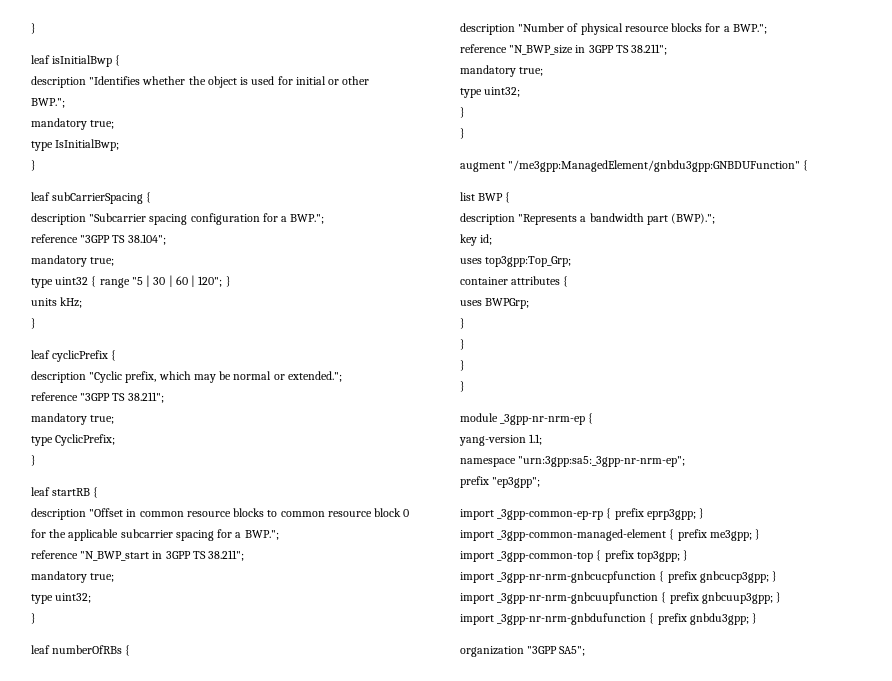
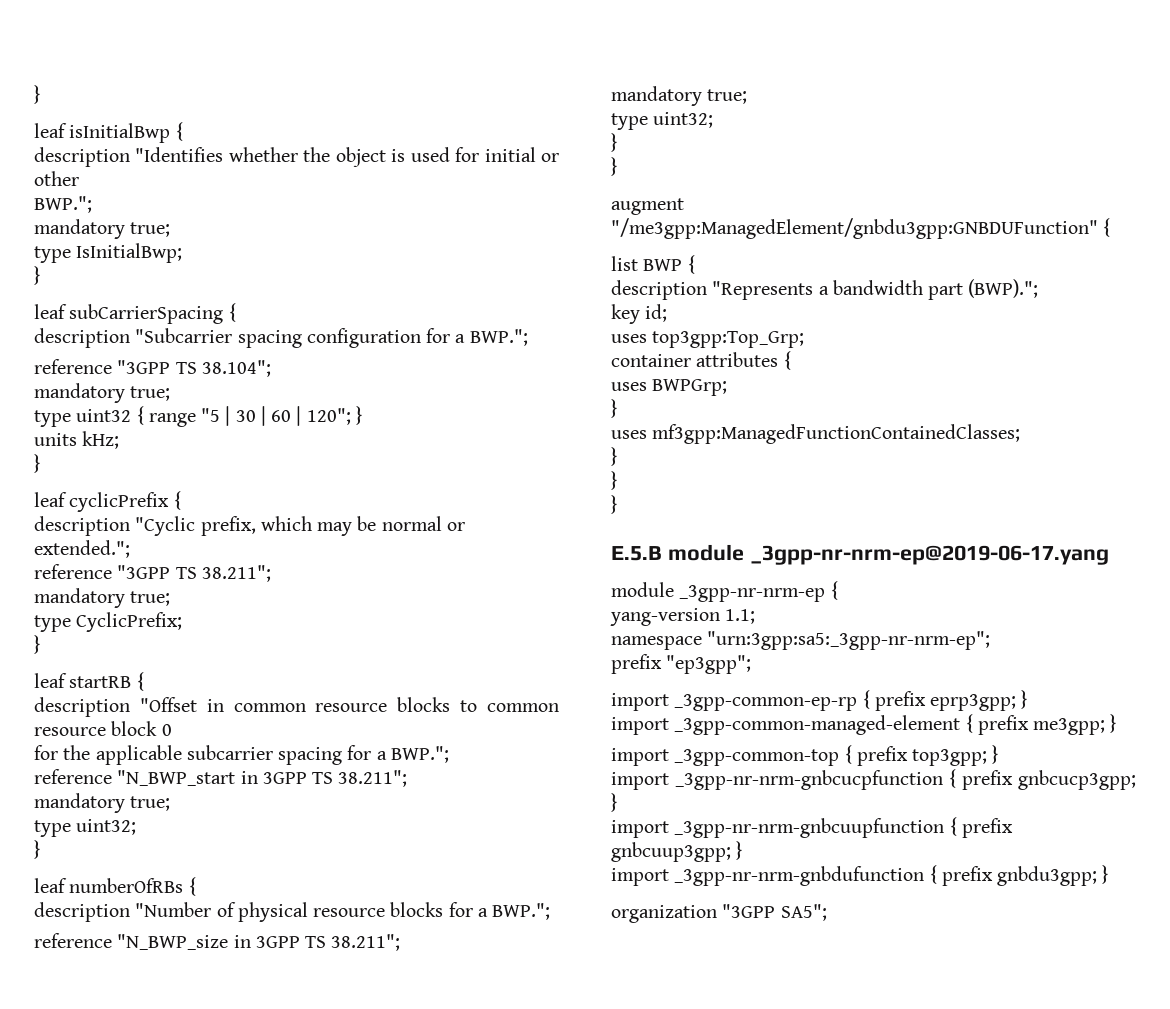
[460,339,465,350] [460,360,465,371] [460,381,465,392] // } // } // } -> [611,424,1021,444] [611,447,618,466] [611,471,618,490] [611,495,618,514] [611,544,1109,565] // uses mf3gpp:ManagedFunctionContainedClasses; // } // } // } // E.5.B module _3gpp-nr-nrm-ep@2019-06-17.yang

